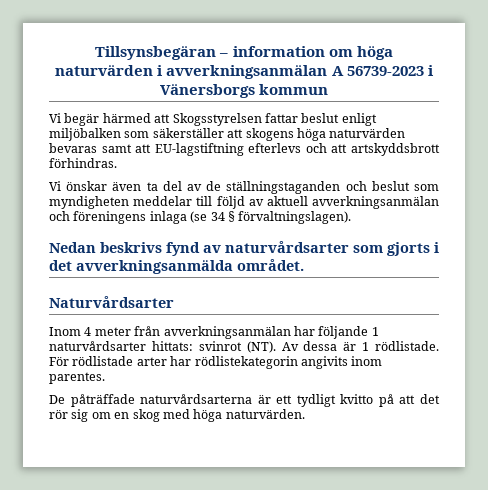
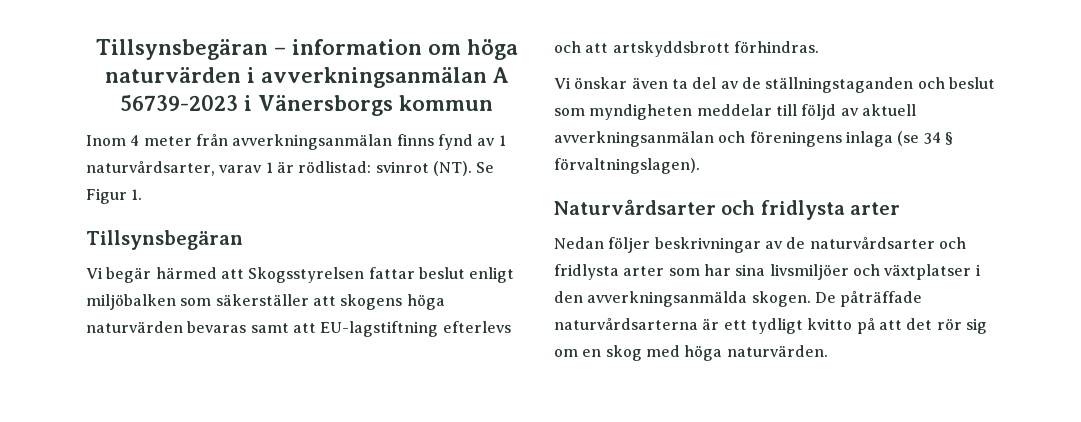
(329, 89) none -> [86,134,506,150] [86,161,495,176] [86,188,143,204] [86,230,243,250] // Inom 4 meter från avverkningsanmälan finns fynd av 1 naturvårdsarter, varav 1 är rödlistad: svinrot (NT). Se Figur 1. // Tillsynsbegäran
[49,241,439,256] [49,259,304,274] [49,296,174,308] [49,326,379,339] [49,341,439,353] [49,356,383,369] [49,372,105,384] Nedan beskrivs fynd av naturvårdsarter som gjorts i det avverkningsanmälda området. // Naturvårdsarter // Inom 4 meter från avverkningsanmälan har följande 1 naturvårdsarter hittats: svinrot (NT). Av dessa är 1 rödlistade. För rödlistade arter har rödlistekategorin angivits inom parentes. // -> [554,199,901,220] [554,237,966,253] [554,264,981,280] [554,291,811,307] Naturvårdsarter och fridlysta arter // Nedan följer beskrivningar av de naturvårdsarter och fridlysta arter som har sina livsmiljöer och växtplatser i den avverkningsanmälda skogen.

